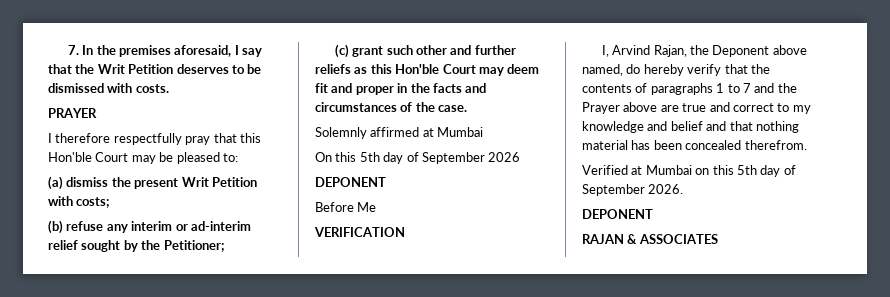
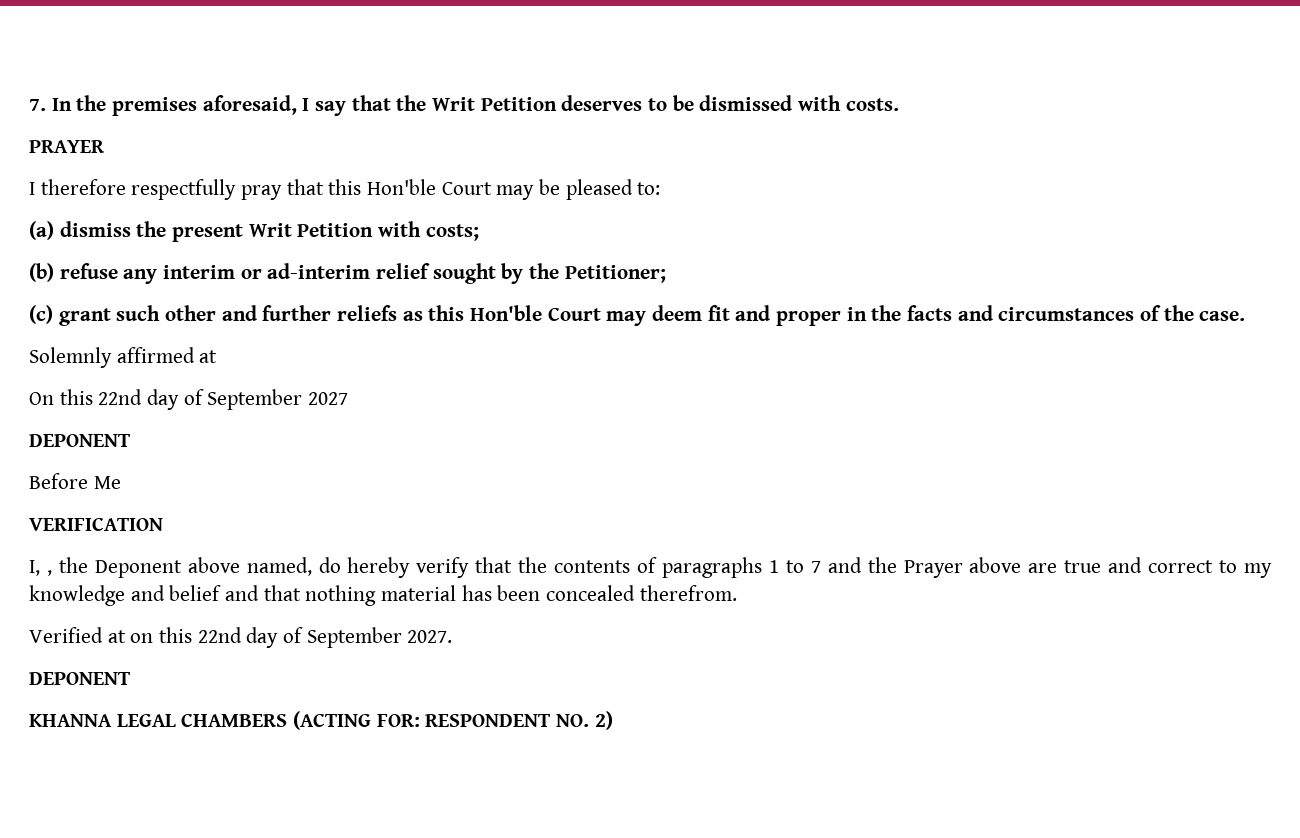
[437,127,484,137] Mumbai -> (218, 356) none
[359,152,521,164] 5th day of September 2026 -> [98,389,349,410] 22nd day of September 2027
[612,45,687,57] Arvind Rajan, -> [46,570,52,576] ,
[645,165,692,175] Mumbai -> (126, 636) none
[736,165,796,177] [582,184,684,196] [582,209,653,219] [582,234,718,244] 5th day of September 2026. // DEPONENT // RAJAN & ASSOCIATES -> [197,627,453,648] [29,672,131,685] [29,711,613,730] 22nd day of September 2027. // DEPONENT // KHANNA LEGAL CHAMBERS (ACTING FOR: RESPONDENT NO. 2)

